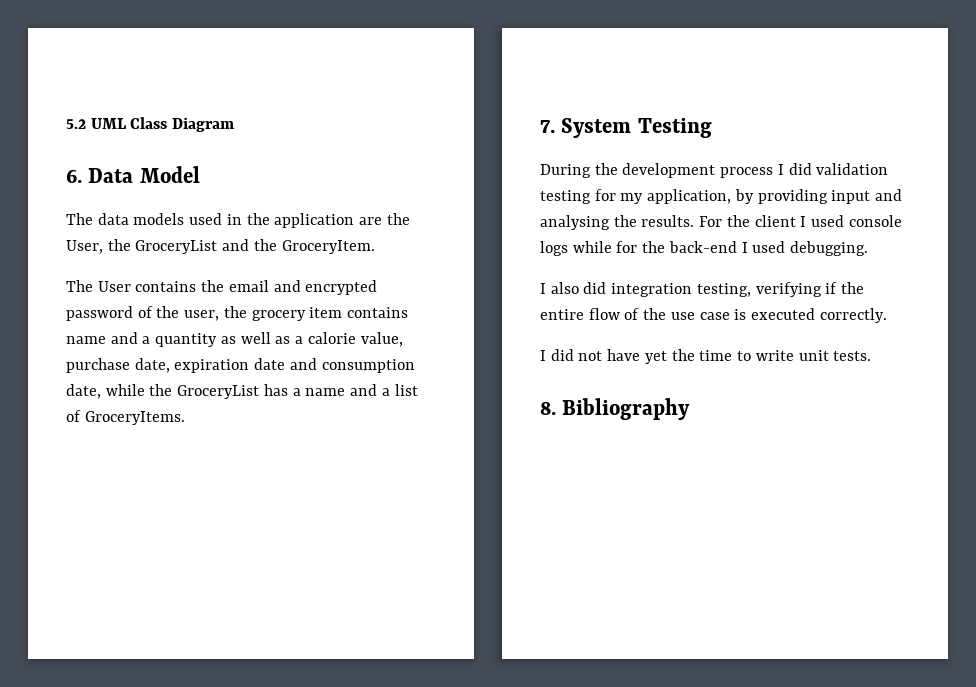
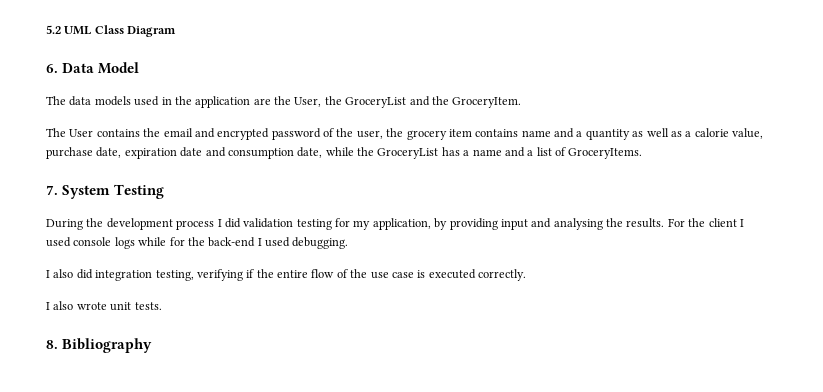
[550,349,794,364] did not have yet the time to write -> [53,301,107,310] also wrote

